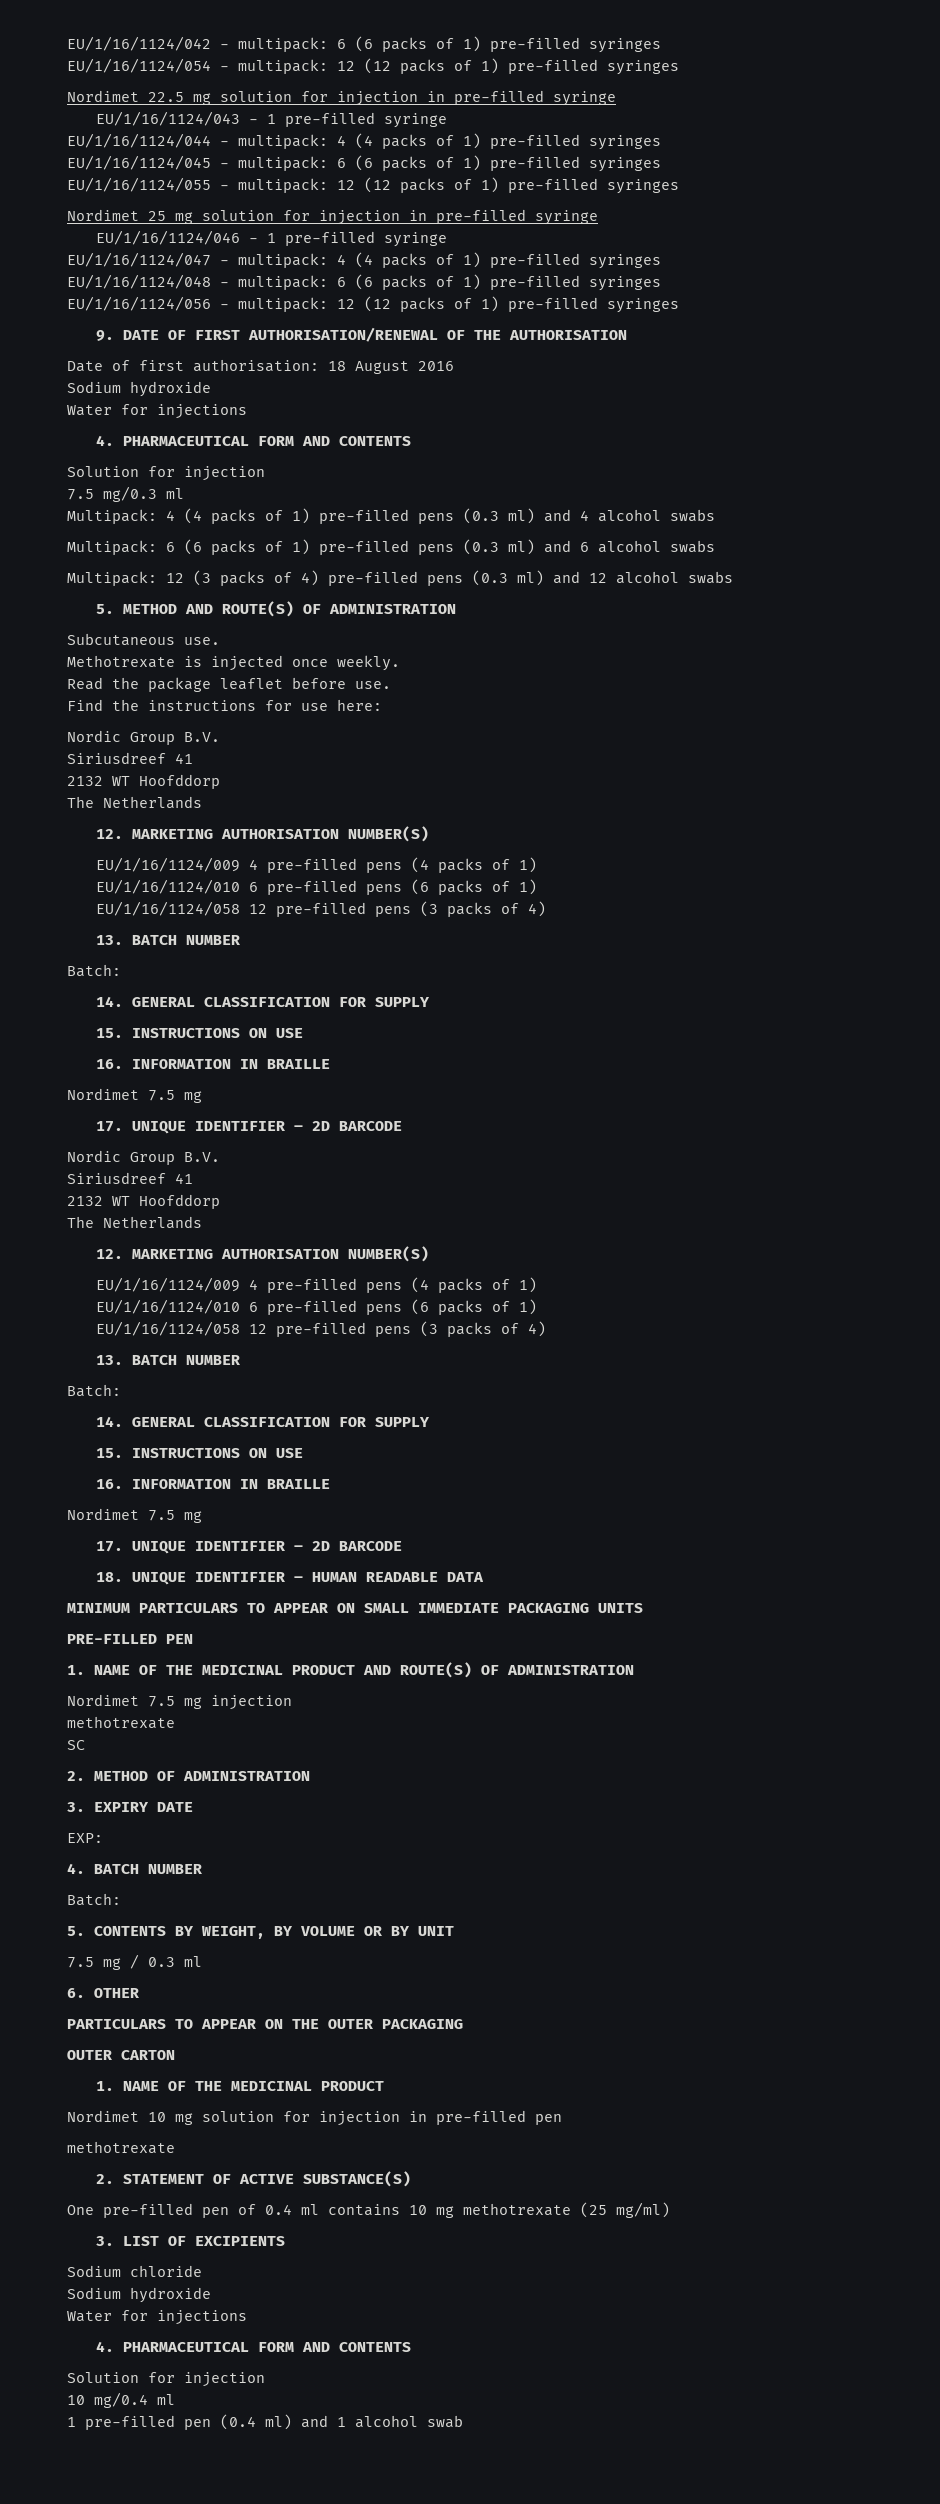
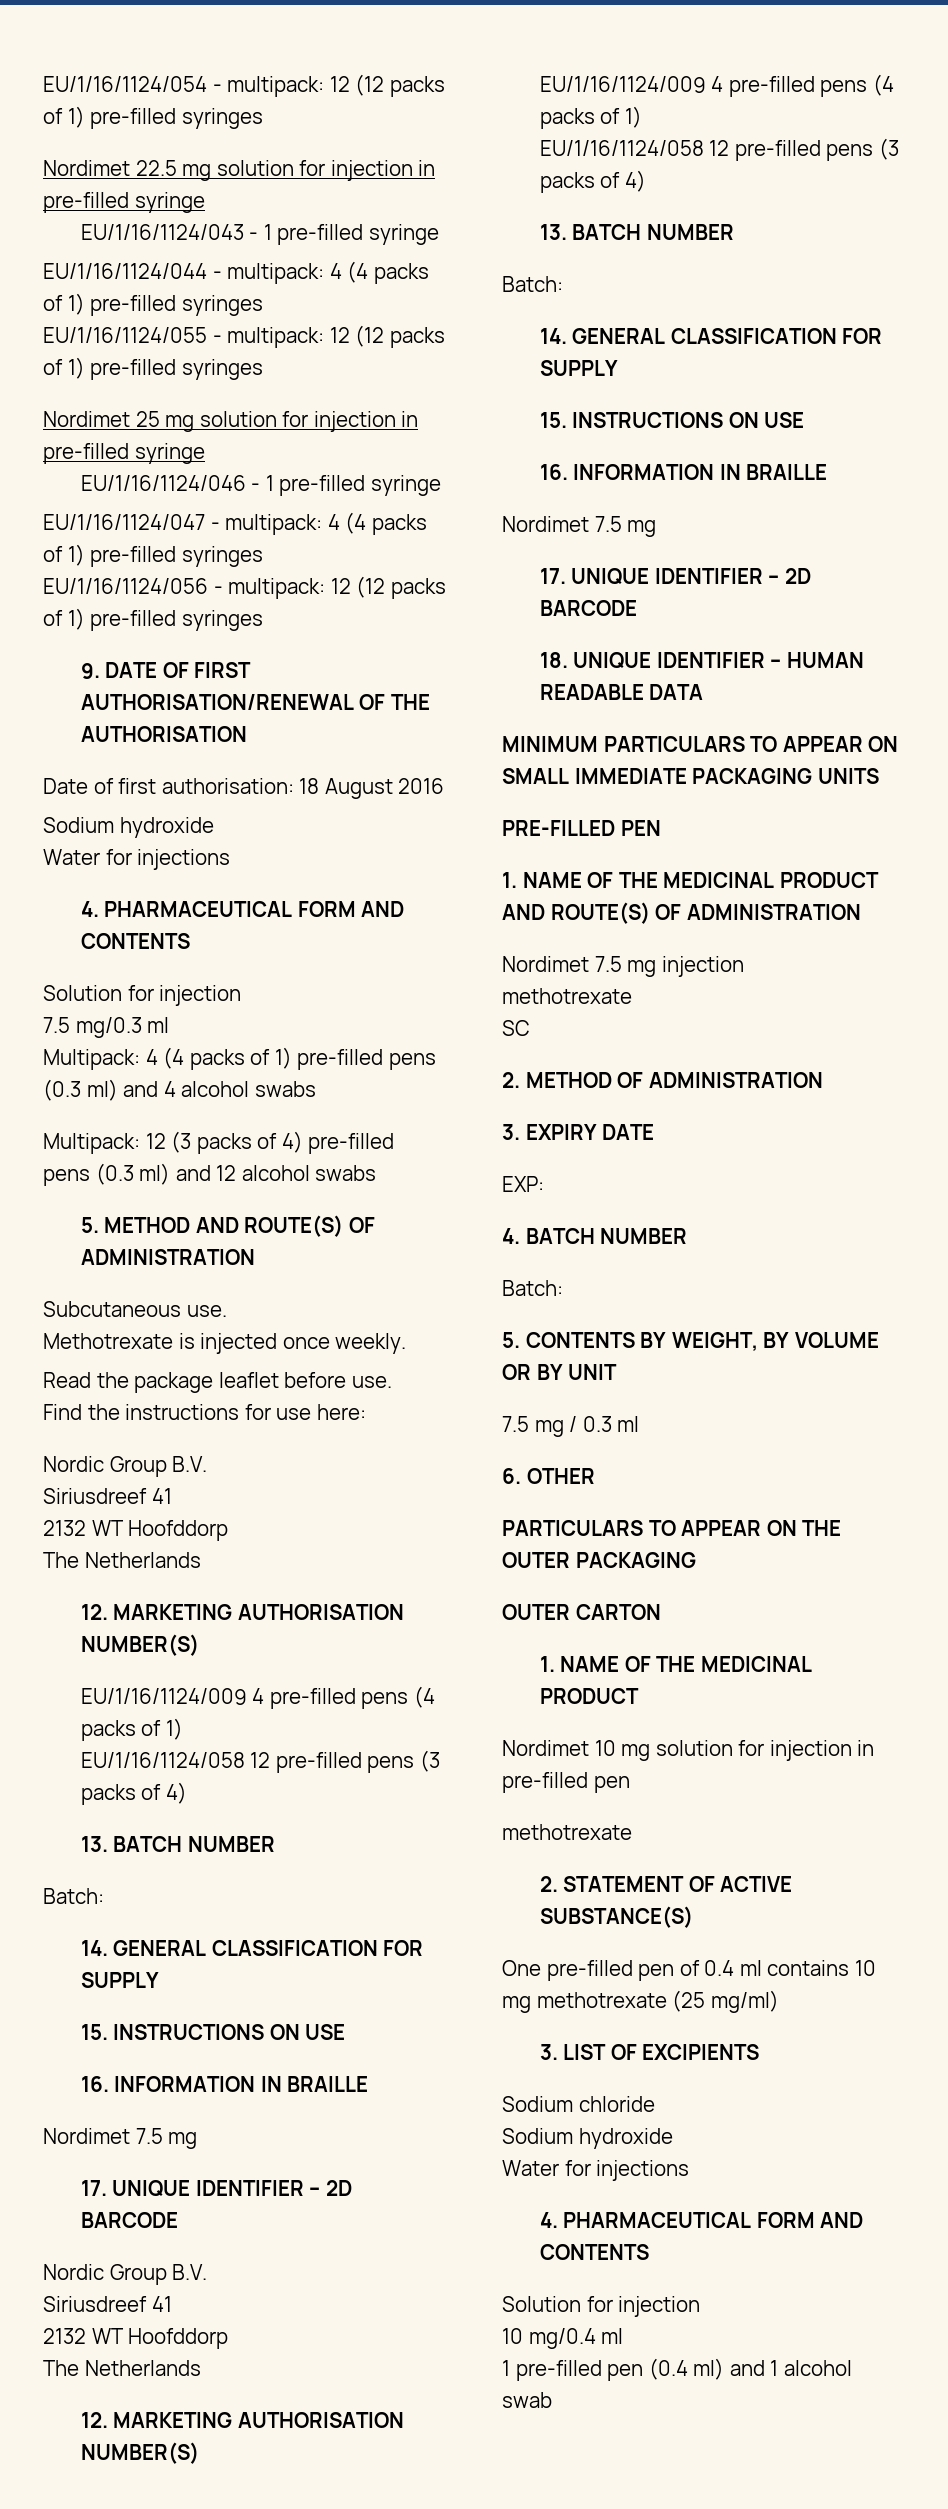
[67,36,661,53] EU/1/16/1124/042 - multipack: 6 (6 packs of 1) pre-filled syringes // -> (43, 84) none
[67,155,661,172] // EU/1/16/1124/045 - multipack: 6 (6 packs of 1) pre-filled syringes -> (263, 305) none
[67,274,661,291] // EU/1/16/1124/048 - multipack: 6 (6 packs of 1) pre-filled syringes -> (263, 556) none
[67,539,715,555] // Multipack: 6 (6 packs of 1) pre-filled pens (0.3 ml) and 6 alcohol swabs -> (316, 1089) none
[95,879,537,895] // EU/1/16/1124/010 6 pre-filled pens (6 packs of 1) -> (183, 1729) none
[95,1299,537,1315] // EU/1/16/1124/010 6 pre-filled pens (6 packs of 1) -> (642, 117) none

